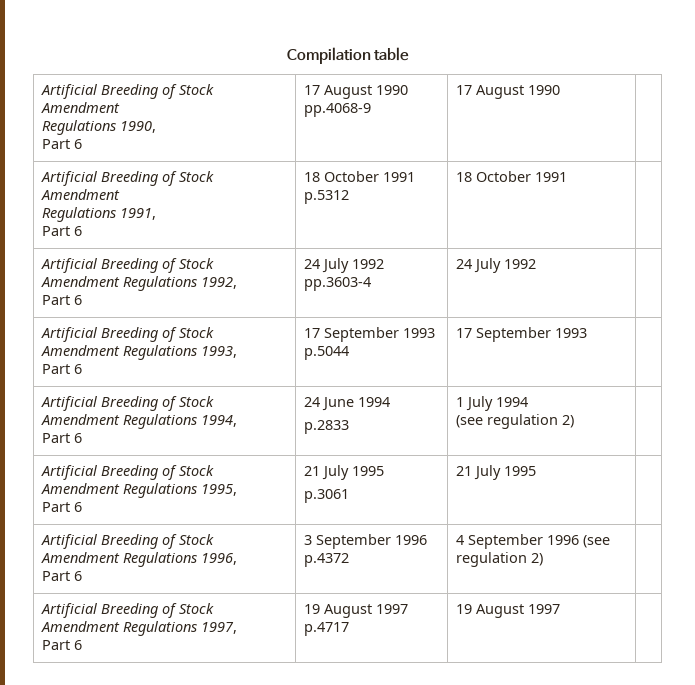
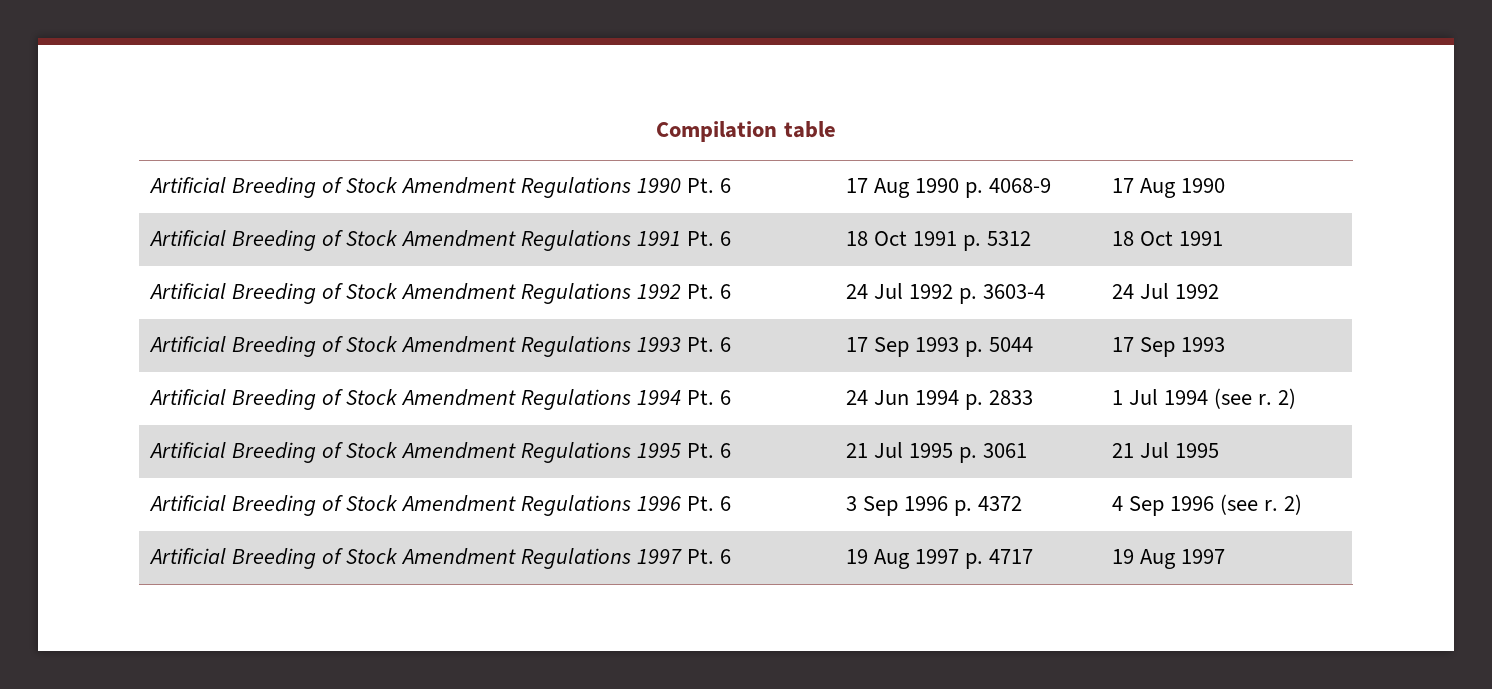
[42,120,157,135] [42,139,83,149] [304,85,409,99] [304,103,372,117] [456,85,561,99] [41,171,215,186] [41,189,121,200] [42,207,157,222] [42,226,83,236] [304,171,416,182] [304,190,350,204] [456,171,568,182] [41,258,215,273] [41,276,238,291] [42,295,83,305] [304,258,385,273] [304,277,372,291] [456,258,537,273] [41,327,215,342] [41,345,238,360] [42,364,83,374] [304,327,436,342] [304,346,350,360] [456,327,588,342] [41,396,215,411] [41,414,238,429] [42,433,83,443] [304,397,391,411] [304,420,350,434] [456,396,529,411] [456,414,575,429] [41,465,215,480] [41,483,238,498] [42,502,83,512] [304,465,385,480] [304,489,350,503] [456,465,537,480] [41,534,215,549] [41,552,238,567] [42,571,83,581] [304,534,428,549] [304,553,350,567] [456,534,611,549] [456,552,544,567] [41,603,215,618] [41,621,238,636] [42,640,83,650] [304,604,409,618] [304,622,350,636] [456,604,561,618] // Regulations 1990, // Part 6 | 17 August 1990 pp.4068-9 | 17 August 1990 | // Artificial Breeding of Stock Amendment // Regulations 1991, // Part 6 | 18 October 1991 p.5312 | 18 October 1991 | // Artificial Breeding of Stock Amendment Regulations 1992, // Part 6 | 24 July 1992 pp.3603-4 | 24 July 1992 | // Artificial Breeding of Stock Amendment Regulations 1993, // Part 6 | 17 September 1993 p.5044 | 17 September 1993 | // Artificial Breeding of Stock Amendment Regulations 1994, // Part 6 | 24 June 1994 // p.2833 | 1 July 1994 // (see regulation 2) | // Artificial Breeding of Stock Amendment Regulations 1995, // Part 6 | 21 July 1995 // p.3061 | 21 July 1995 | // Artificial Breeding of Stock Amendment Regulations 1996, // Part 6 | 3 September 1996 p.4372 | 4 September 1996 (see regulation 2) | // Artificial Breeding of Stock Amendment Regulations 1997, // Part 6 | 19 August 1997 p.4717 | 19 August 1997 | -> [521,177,732,198] [845,178,1051,198] [1111,178,1225,198] [148,230,732,251] [845,231,1031,251] [1111,231,1223,246] [148,283,732,304] [845,283,1045,304] [1111,283,1219,299] [148,336,732,357] [845,337,1033,357] [1111,337,1225,357] [148,389,732,410] [845,390,1033,410] [1111,388,1297,409] [148,442,732,463] [845,442,1027,463] [1111,442,1219,458] [148,495,732,516] [845,496,1022,516] [1111,494,1303,516] [148,548,732,569] [845,549,1033,569] [1111,549,1225,569] Regulations 1990 Pt. 6 | 17 Aug 1990 p. 4068-9 | 17 Aug 1990 // Artificial Breeding of Stock Amendment Regulations 1991 Pt. 6 | 18 Oct 1991 p. 5312 | 18 Oct 1991 // Artificial Breeding of Stock Amendment Regulations 1992 Pt. 6 | 24 Jul 1992 p. 3603-4 | 24 Jul 1992 // Artificial Breeding of Stock Amendment Regulations 1993 Pt. 6 | 17 Sep 1993 p. 5044 | 17 Sep 1993 // Artificial Breeding of Stock Amendment Regulations 1994 Pt. 6 | 24 Jun 1994 p. 2833 | 1 Jul 1994 (see r. 2) // Artificial Breeding of Stock Amendment Regulations 1995 Pt. 6 | 21 Jul 1995 p. 3061 | 21 Jul 1995 // Artificial Breeding of Stock Amendment Regulations 1996 Pt. 6 | 3 Sep 1996 p. 4372 | 4 Sep 1996 (see r. 2) // Artificial Breeding of Stock Amendment Regulations 1997 Pt. 6 | 19 Aug 1997 p. 4717 | 19 Aug 1997

